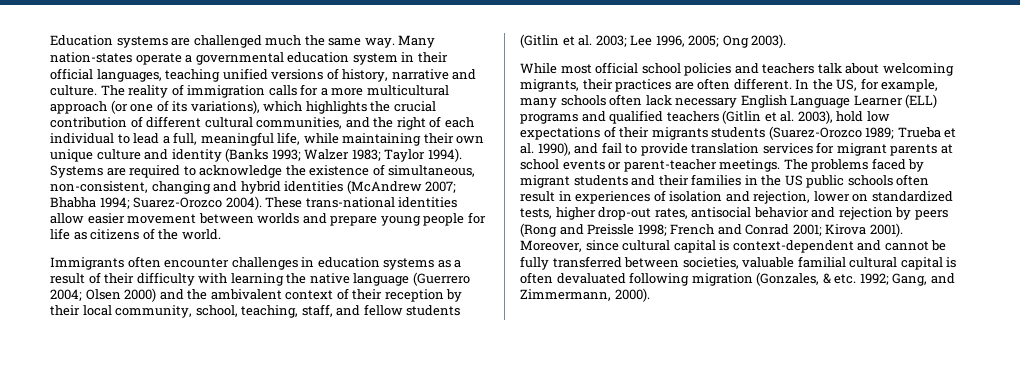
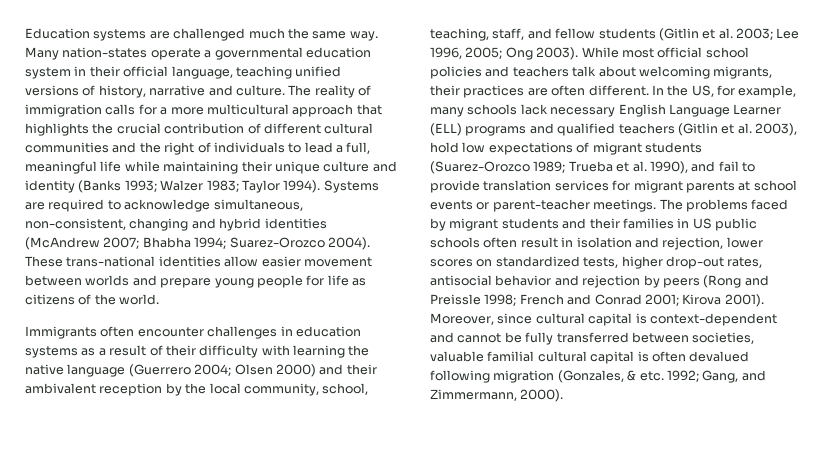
[96,69,162,82] languages, -> [171,66,233,79] language,
[110,100,303,114] (or one of its variations), which -> [356,104,382,115] that
[256,117,343,129] communities, -> [25,142,109,153] communities
[444,117,474,128] [50,133,114,144] each individual -> [213,142,285,153] individuals
[277,132,301,145] life, -> [100,161,122,172] life
[456,136,485,144] own -> (272, 166) none
[285,164,385,176] the existence of -> (211, 205) none
[187,288,383,300] the ambivalent context of their -> [346,364,377,375] [25,383,96,394] their ambivalent
[50,305,80,316] their -> [185,383,207,394] the
(787, 41) // -> (579, 53) none
[609,94,643,106] often -> (518, 109) none
[619,127,708,140] their migrants -> [592,142,642,155] migrant
[761,175,782,186] the -> (690, 223) none
[575,190,666,204] experiences of -> (574, 242) none
(850, 196) none -> [430,259,473,267] scores
[556,273,626,284] devaluated -> [689,351,750,362] devalued

